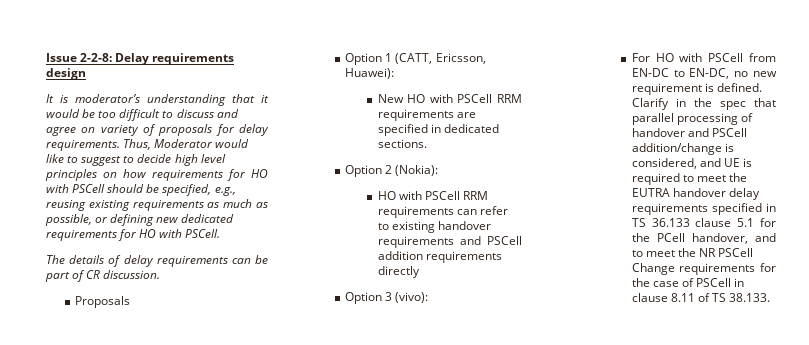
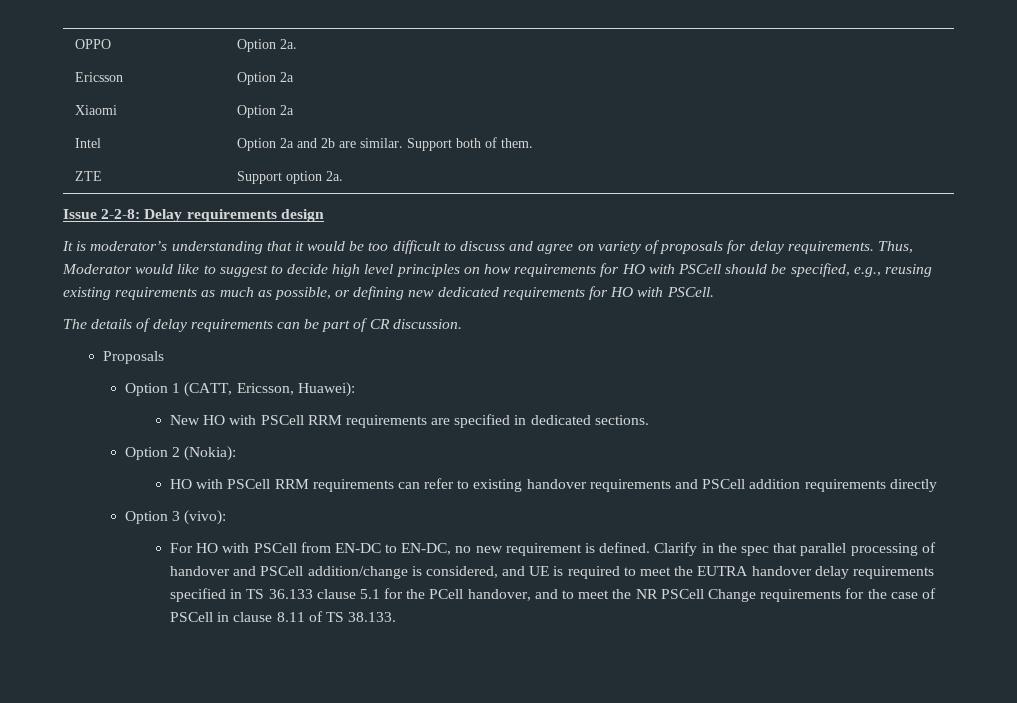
(46, 57) none -> [75,39,112,49] [237,39,298,52] [75,72,124,82] [237,72,295,85] [75,105,118,115] [237,105,295,118] [75,138,102,148] [237,137,534,151] [75,171,103,181] [237,171,344,184] OPPO | Option 2a. // Ericsson | Option 2a // Xiaomi | Option 2a // Intel | Option 2a and 2b are similar. Support both of them. // ZTE | Support option 2a. //

